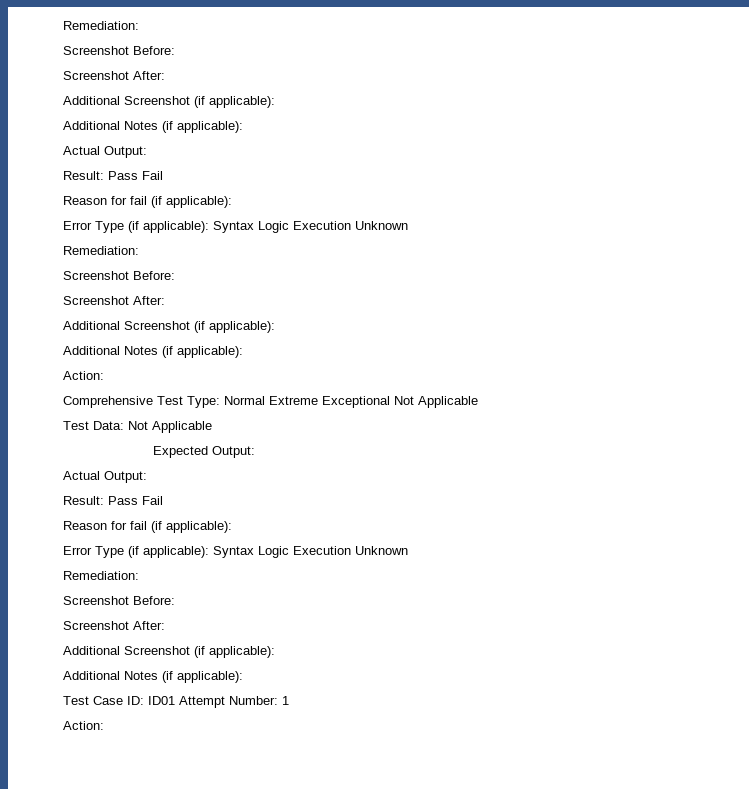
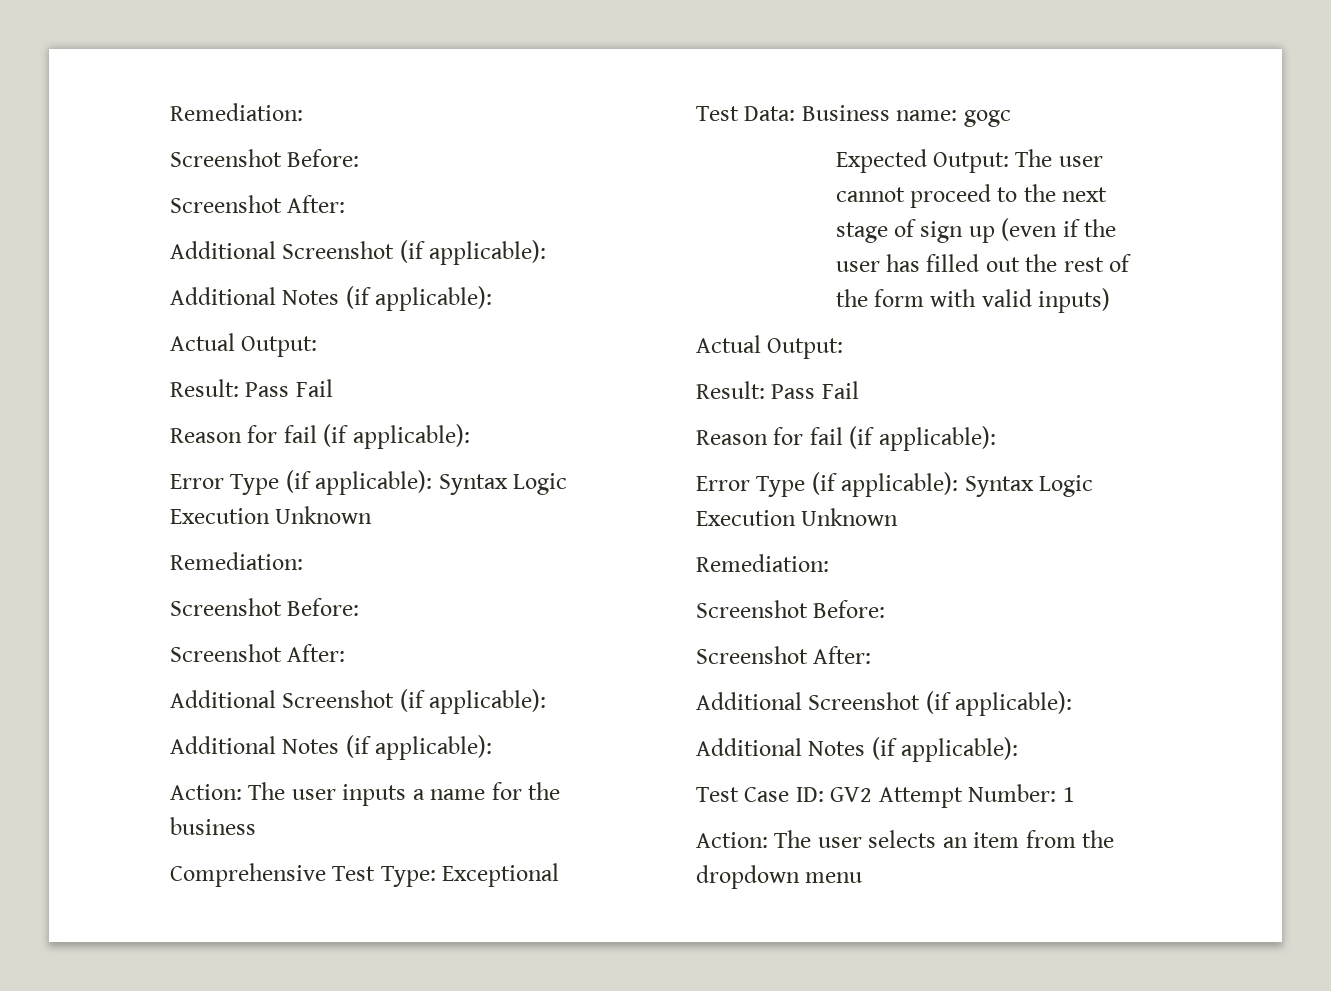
(104, 375) none -> [248,782,561,806] [170,817,256,835] The user inputs a name for the business
[224,396,318,405] Normal Extreme -> (436, 876) none
[394,396,478,408] Not Applicable -> (560, 875) none
[128,421,212,433] Not Applicable -> [801,105,1011,127] Business name: gogc
(255, 452) none -> [1015,149,1103,167] [835,184,1108,208] [835,218,1117,243] [835,254,1132,272] [835,288,1111,313] The user cannot proceed to the next stage of sign up (even if the user has filled out the rest of the form with valid inputs)
[148,696,175,705] ID01 -> [830,787,873,802] GV2
(104, 725) none -> [774,830,1115,848] [696,865,863,889] The user selects an item from the dropdown menu

